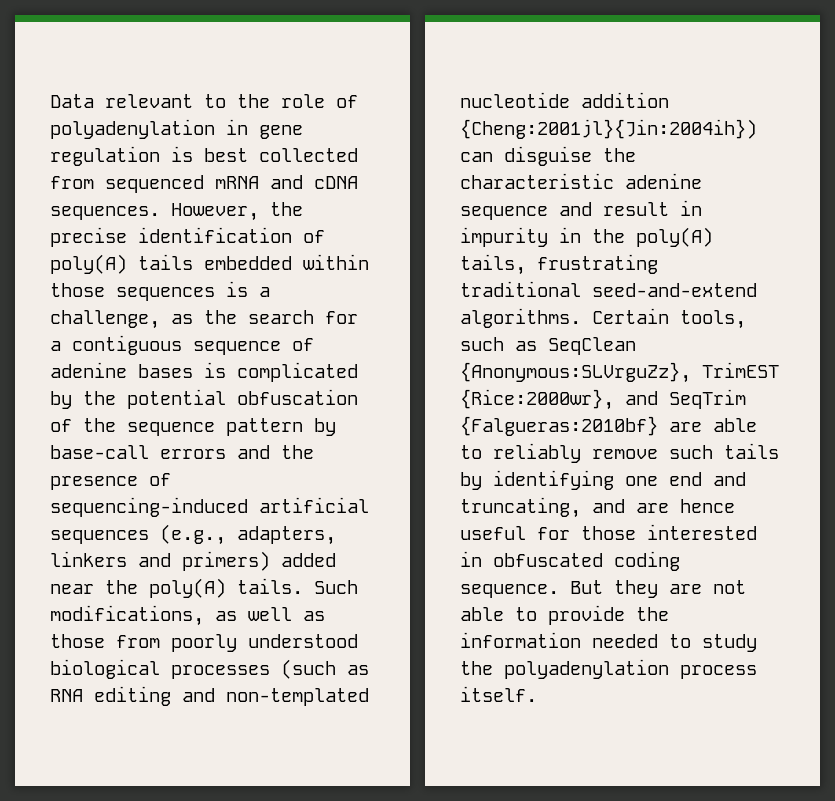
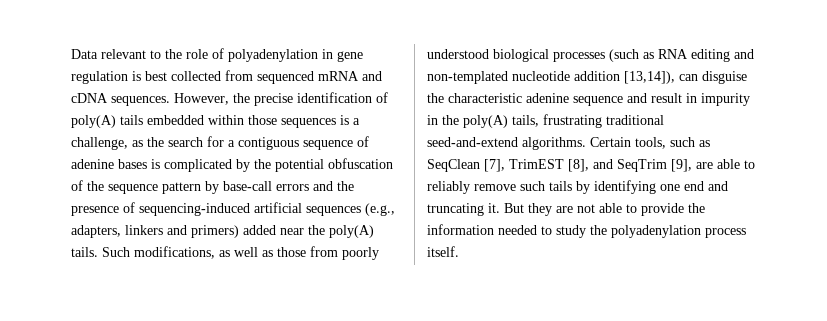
[460,119,757,139] {Cheng:2001jl}{Jin:2004ih}) -> [624,71,675,84] [13,14]),
[460,362,779,383] [460,389,614,410] {Anonymous:SLVrguZz}, TrimEST {Rice:2000wr}, -> [484,159,589,172] [7], TrimEST [8],
[460,416,658,436] {Falgueras:2010bf} -> [671,159,692,172] [9],
[460,497,735,518] [460,524,757,540] [460,551,680,571] [460,584,559,598] truncating, and are hence useful for those interested in obfuscated coding sequence. -> [427,203,500,216] truncating it.

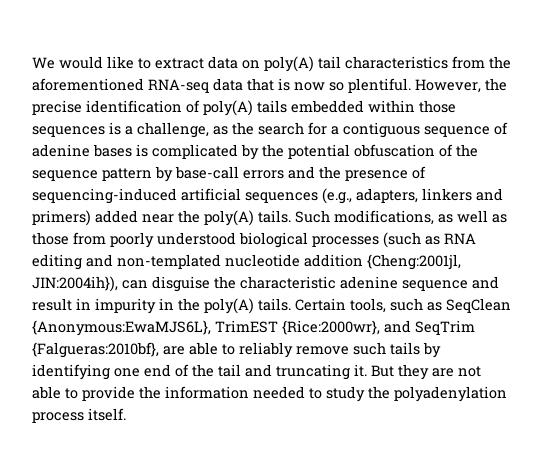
[71,48,363,62] [71,70,382,84] [71,93,170,106] Data relevant to the role of polyadenylation in gene regulation is best collected from sequenced mRNA and cDNA sequences. -> [32,56,511,72] [32,78,411,93] We would like to extract data on poly(A) tail characteristics from the aforementioned RNA-seq data that is now so plentiful.
[624,71,675,84] [13,14]), -> [367,254,461,270] [32,276,118,292] {Cheng:2001jl, JIN:2004ih}),
[512,114,664,128] [427,137,586,150] tails, frustrating traditional seed-and-extend algorithms. -> [258,298,291,311] tails.
[484,159,589,172] [7], TrimEST [8], -> [32,320,380,336] {Anonymous:EwaMJS6L}, TrimEST {Rice:2000wr},
[671,159,692,172] [9], -> [32,342,159,358] {Falgueras:2010bf},
(704, 186) none -> [175,364,241,377] of the tail

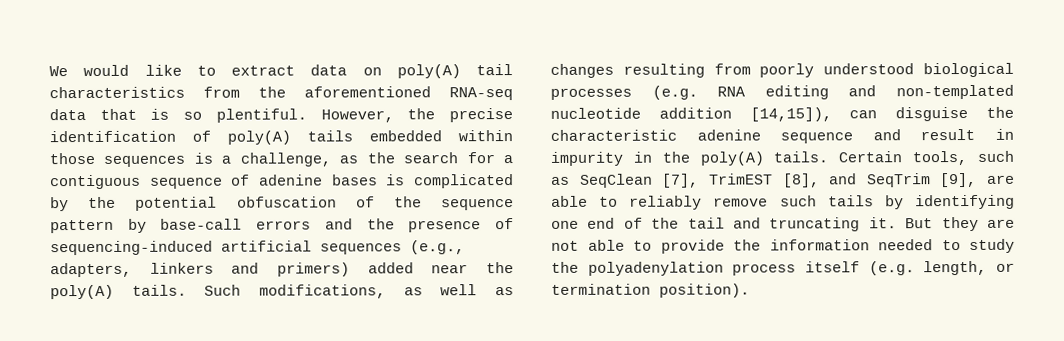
[294,82,325,91] now -> (170, 114) none
[32,232,69,245] those -> [550,63,705,78] changes resulting
[383,232,440,248] (such as -> [651,85,698,100] (e.g.
[367,254,461,270] [32,276,118,292] {Cheng:2001jl, JIN:2004ih}), -> [749,107,832,122] [14,15]),
[32,320,380,336] {Anonymous:EwaMJS6L}, TrimEST {Rice:2000wr}, -> [662,173,820,188] [7], TrimEST [8],
[32,342,159,358] {Falgueras:2010bf}, -> [940,172,978,188] [9],
[88,408,126,421] itself. -> [805,260,1015,276] [551,283,750,298] itself (e.g. length, or termination position).

